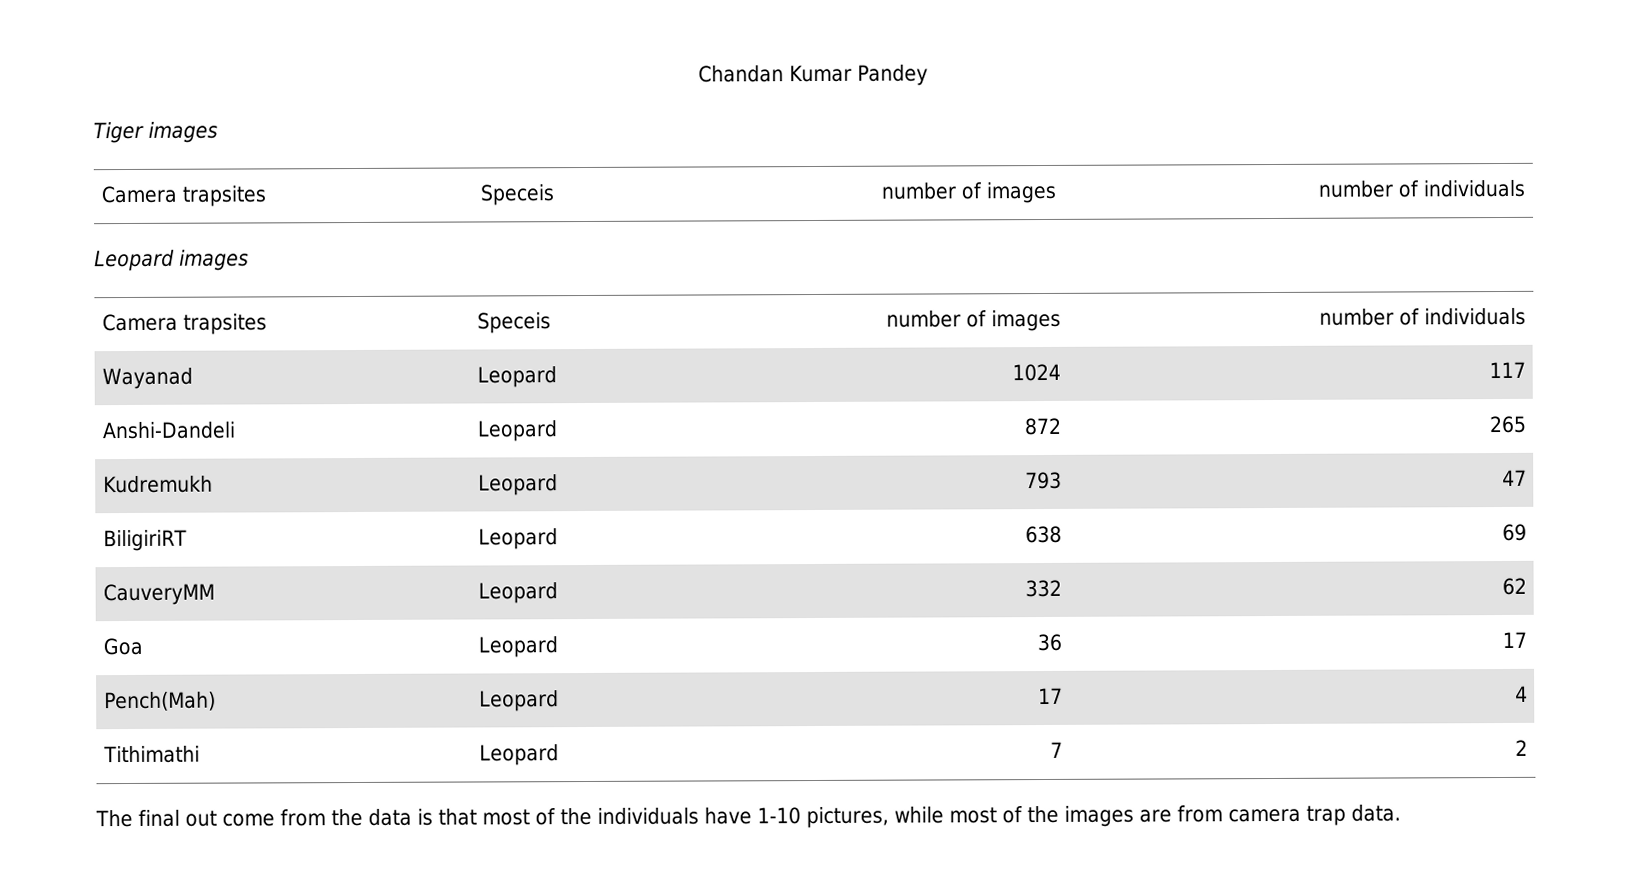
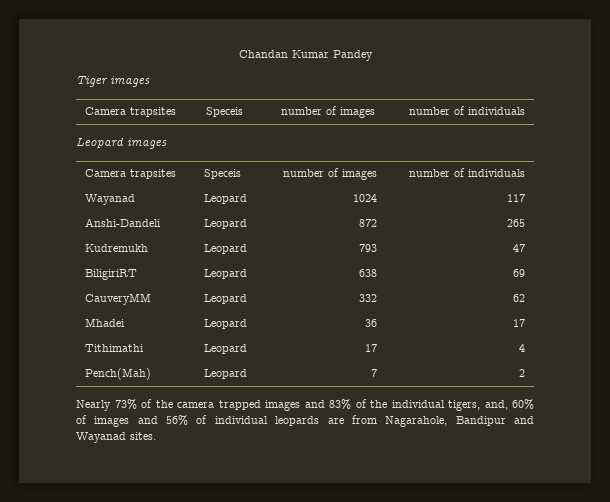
[103,637,144,656] Goa -> [84,318,125,327] Mhadei
[104,691,217,712] Pench(Mah) -> [84,344,144,352] Tithimathi
[103,745,201,764] Tithimathi -> [84,368,151,380] Pench(Mah)
[95,804,1401,829] The final out come from the data is that most of the individuals have 1-10 pictures, while most of the images are from camera trap data. -> [76,399,534,411] [76,415,534,427] [76,432,156,443] Nearly 73% of the camera trapped images and 83% of the individual tigers, and, 60% of images and 56% of individual leopards are from Nagarahole, Bandipur and Wayanad sites.

